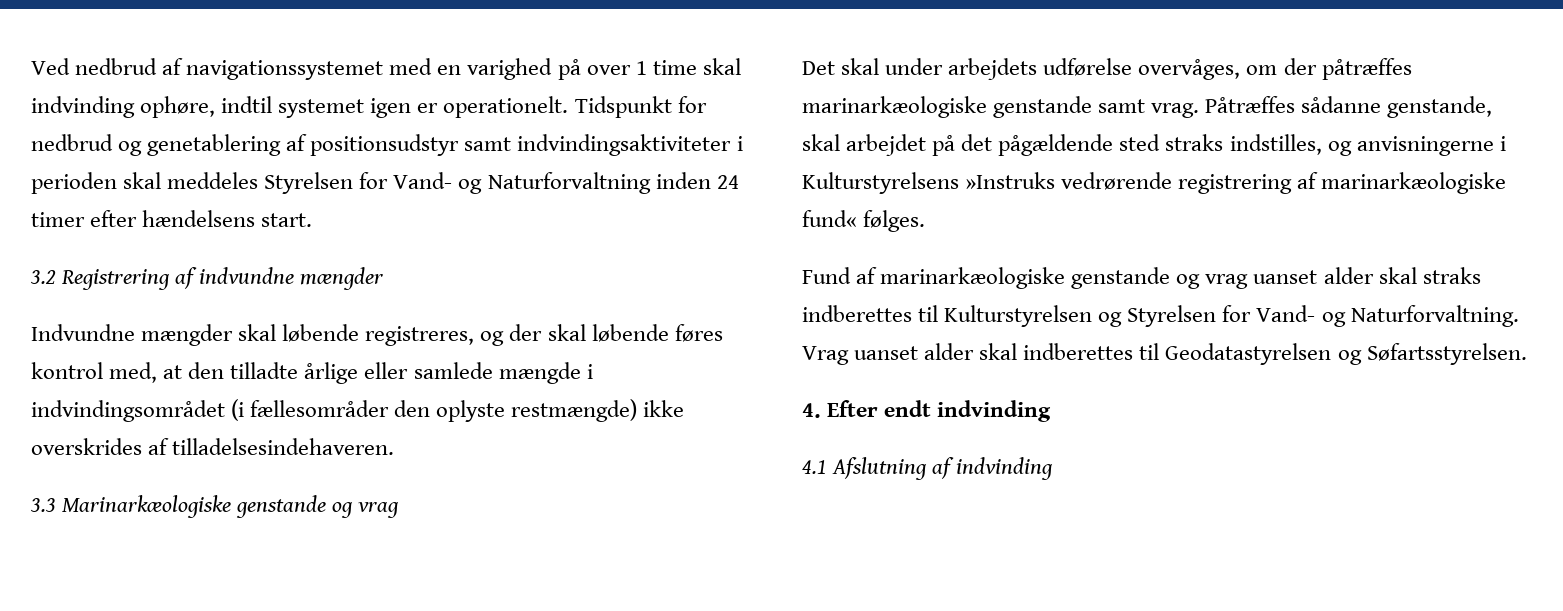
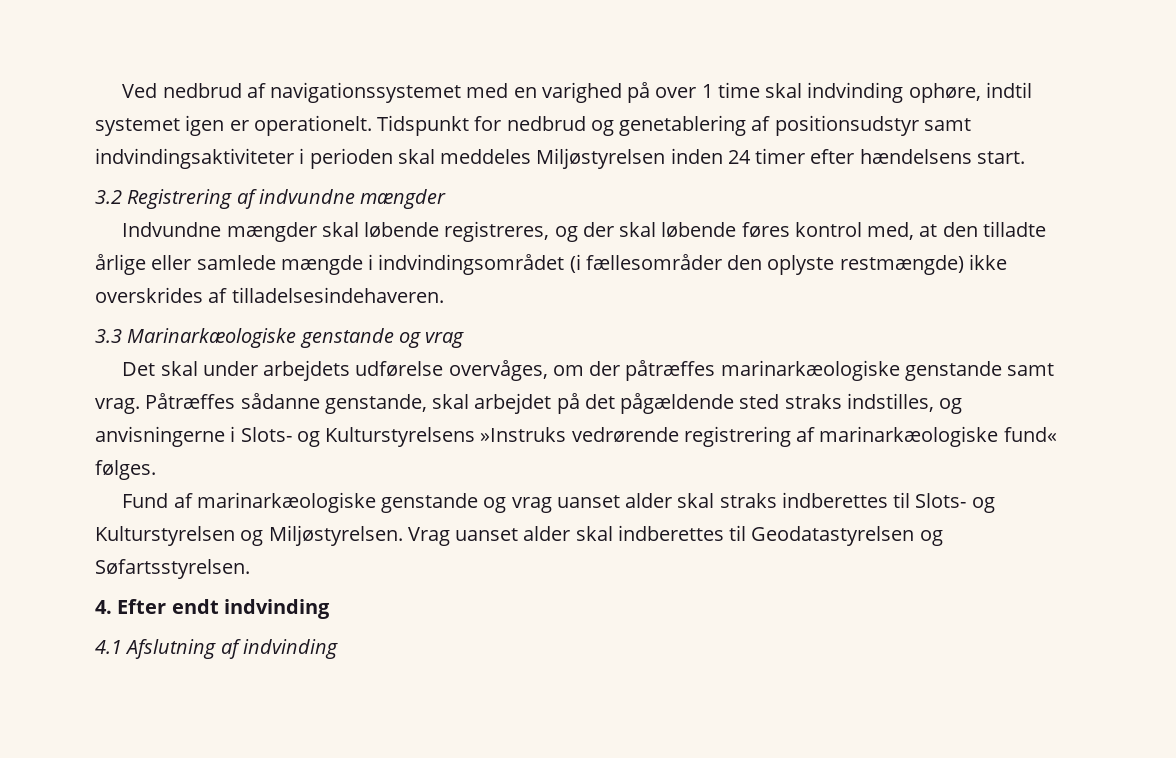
[264,172,651,194] Styrelsen for Vand- og Naturforvaltning -> [536,148,666,169] Miljøstyrelsen
(1506, 143) none -> [240,427,320,447] Slots- og
[944,305,1519,327] Kulturstyrelsen og Styrelsen for Vand- og Naturforvaltning. -> [915,493,995,513] [95,525,403,546] Slots- og Kulturstyrelsen og Miljøstyrelsen.

